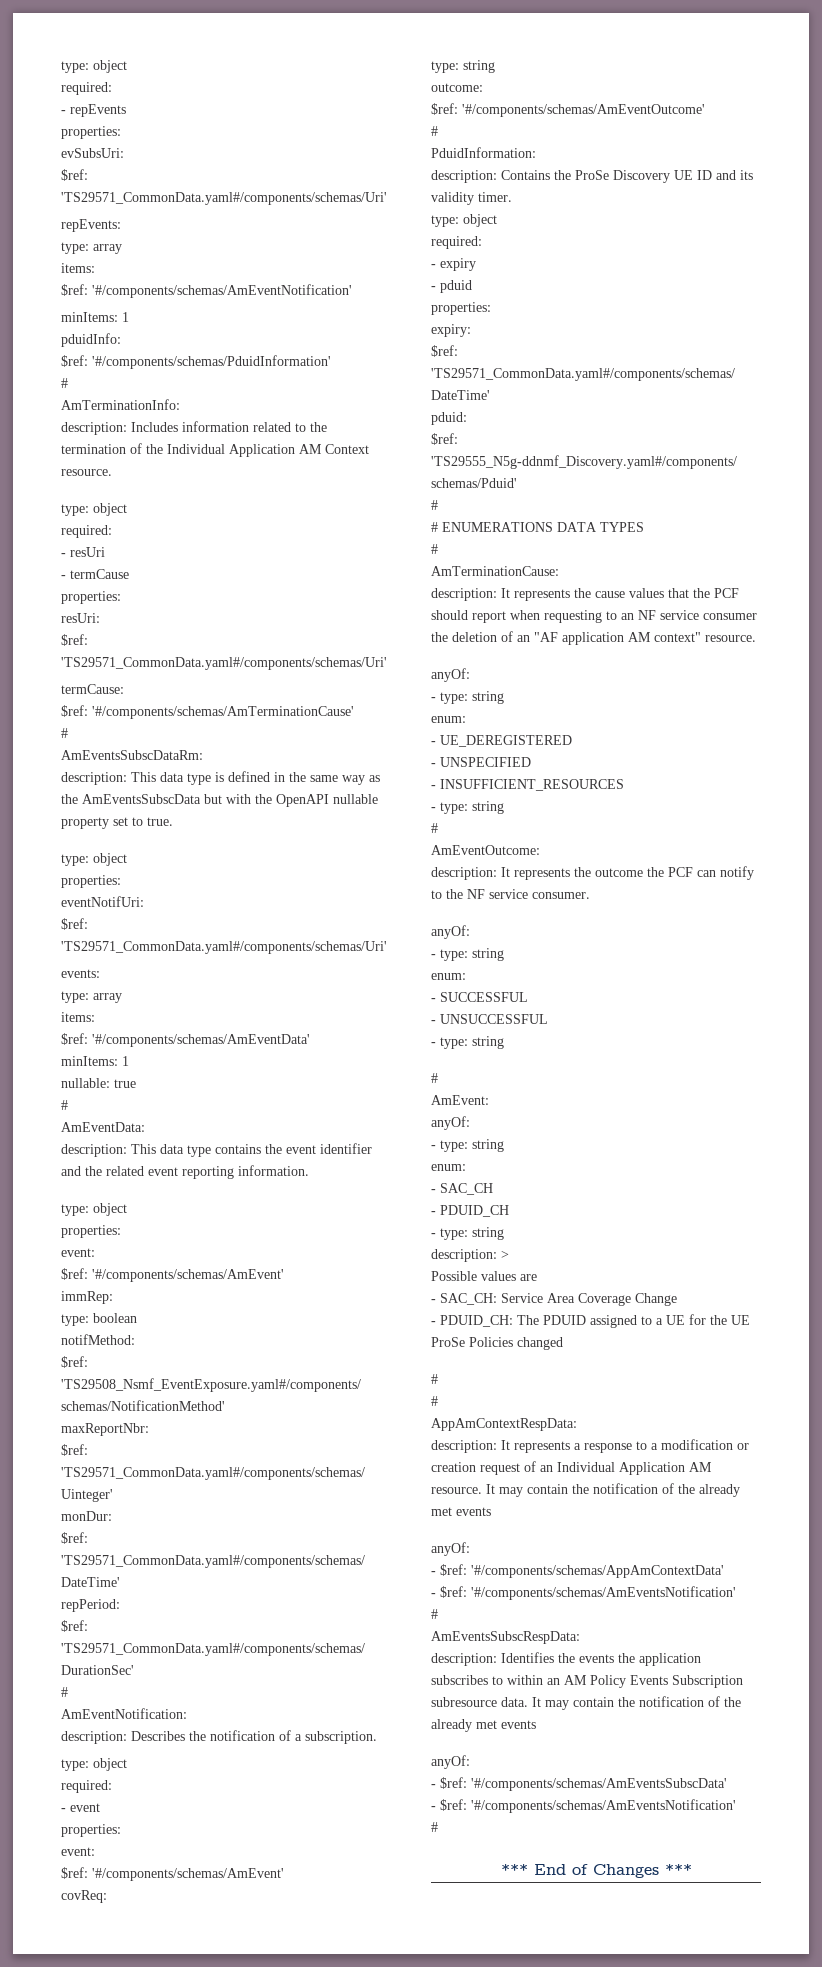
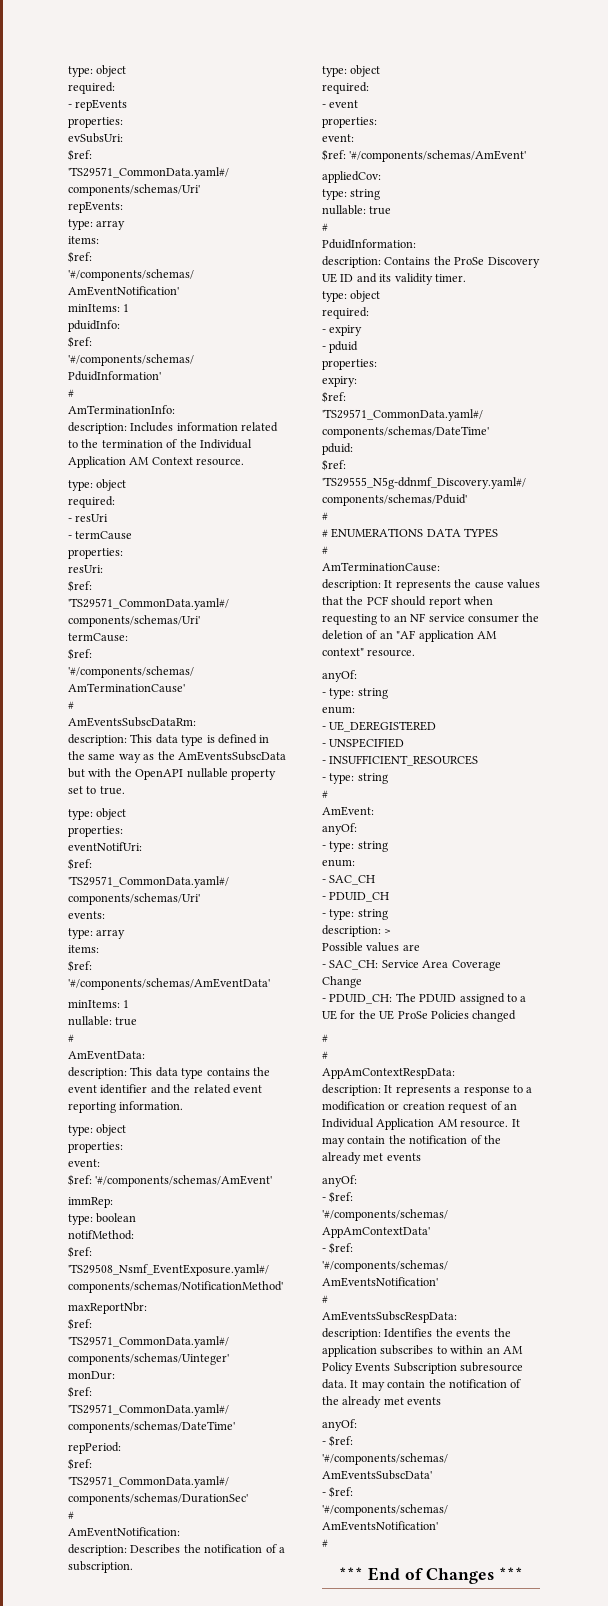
[61,1890,107,1903] [431,60,495,73] [431,83,483,92] [431,103,705,117] covReq: // type: string // outcome: // $ref: '#/components/schemas/AmEventOutcome' -> [322,171,381,183] [322,189,381,200] [322,205,392,215] appliedCov: // type: string // nullable: true
[431,845,540,855] [431,866,754,880] [431,889,590,899] [431,925,470,939] [431,948,504,961] [431,973,466,980] [431,992,528,1002] [431,1014,548,1024] [431,1036,504,1049] [431,1073,438,1083] // AmEventOutcome: // description: It represents the outcome the PCF can notify to the NF service consumer. // anyOf: // - type: string // enum: // - SUCCESSFUL // - UNSUCCESSFUL // - type: string // # -> (328, 794) none

